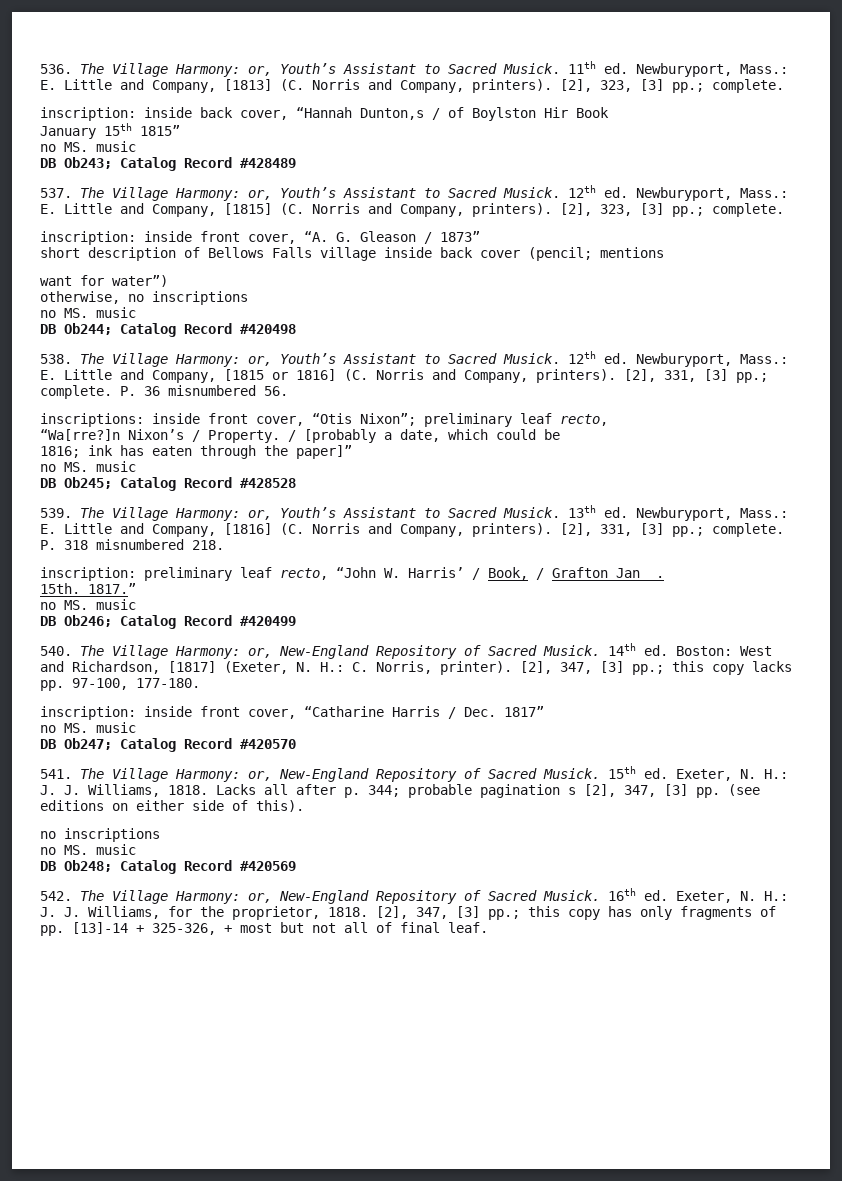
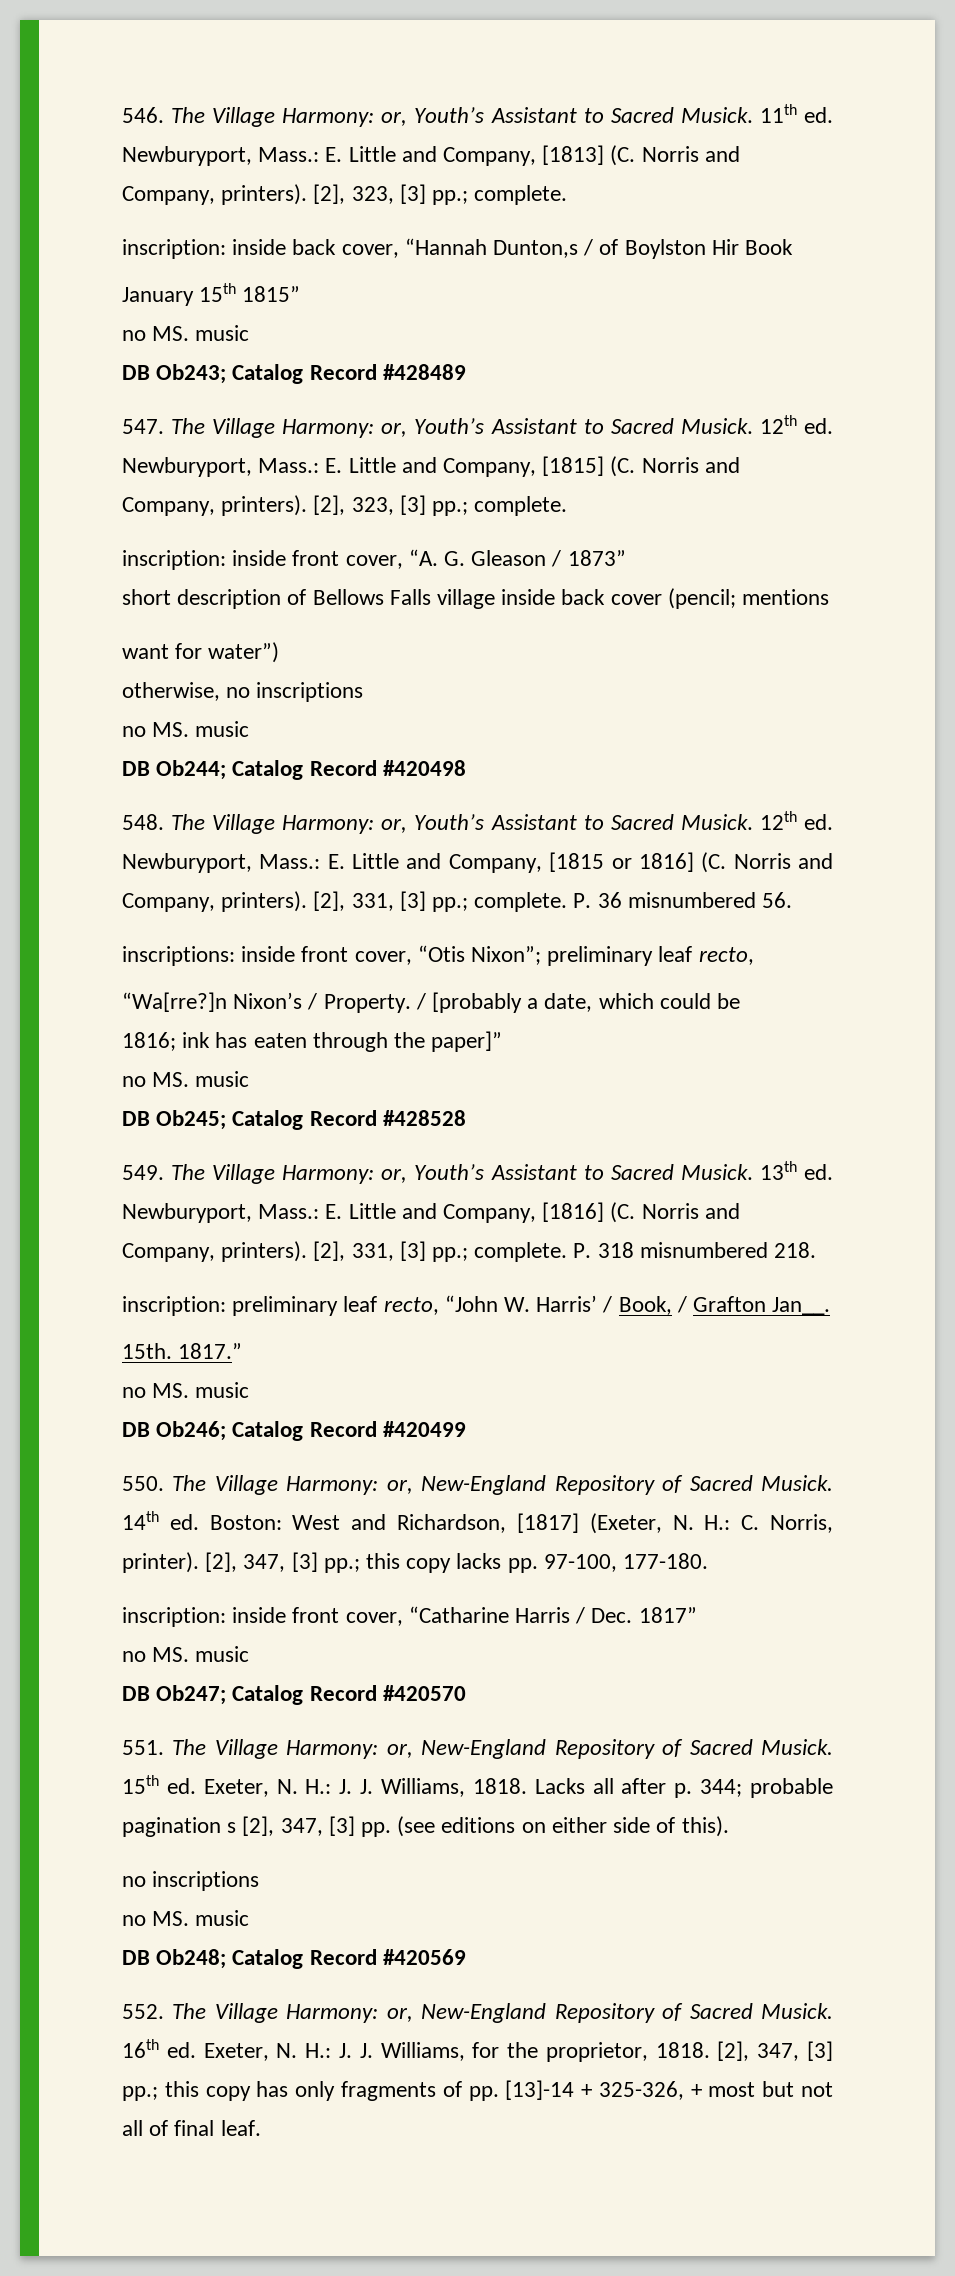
[40,64,72,74] 536. -> [122,107,164,123] 546.
[40,188,72,198] 537. -> [122,419,164,434] 547.
[40,354,72,364] 538. -> [122,814,164,830] 548.
[40,508,72,518] 539. -> [122,1165,164,1180] 549.
[40,646,72,656] 540. -> [122,1476,164,1491] 550.
[40,769,72,779] 541. -> [122,1740,164,1755] 551.
[40,891,72,901] 542. -> [122,2004,164,2019] 552.

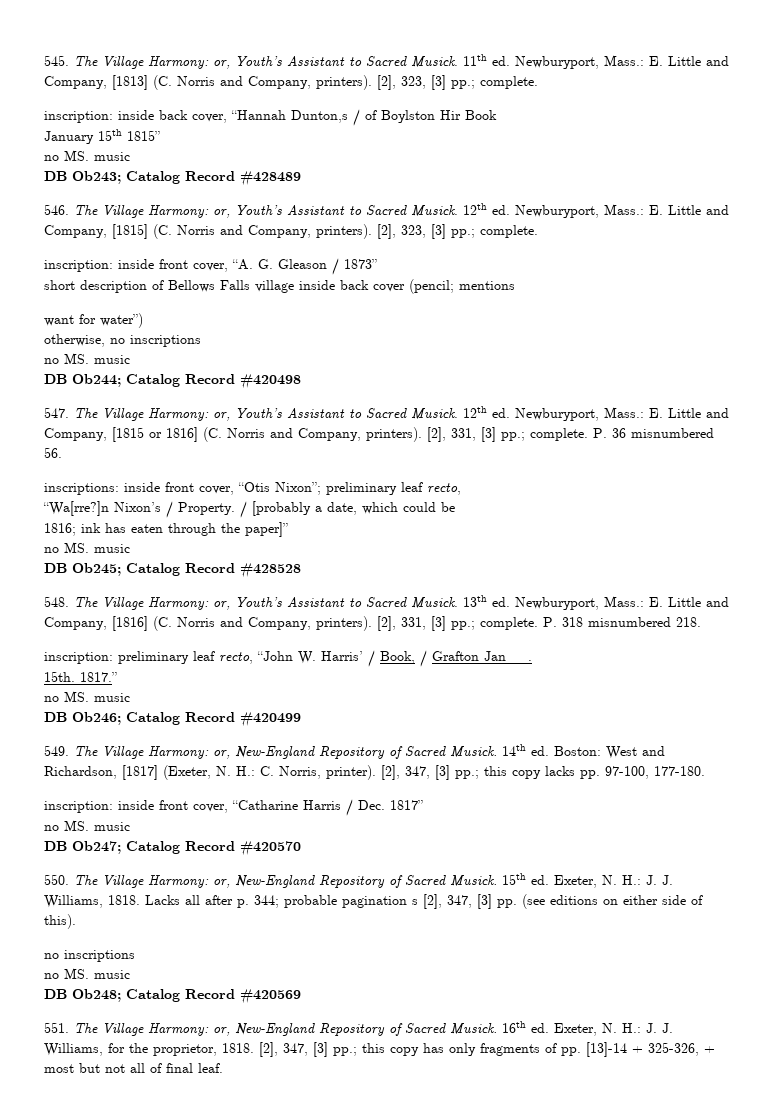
[122,107,164,123] 546. -> [44,55,69,66] 545.
[122,419,164,434] 547. -> [44,204,69,215] 546.
[122,814,164,830] 548. -> [44,407,69,418] 547.
[122,1165,164,1180] 549. -> [44,596,69,607] 548.
[122,1476,164,1491] 550. -> [44,745,69,756] 549.
[122,1740,164,1755] 551. -> [44,874,69,885] 550.
[122,2004,164,2019] 552. -> [44,1022,69,1033] 551.

